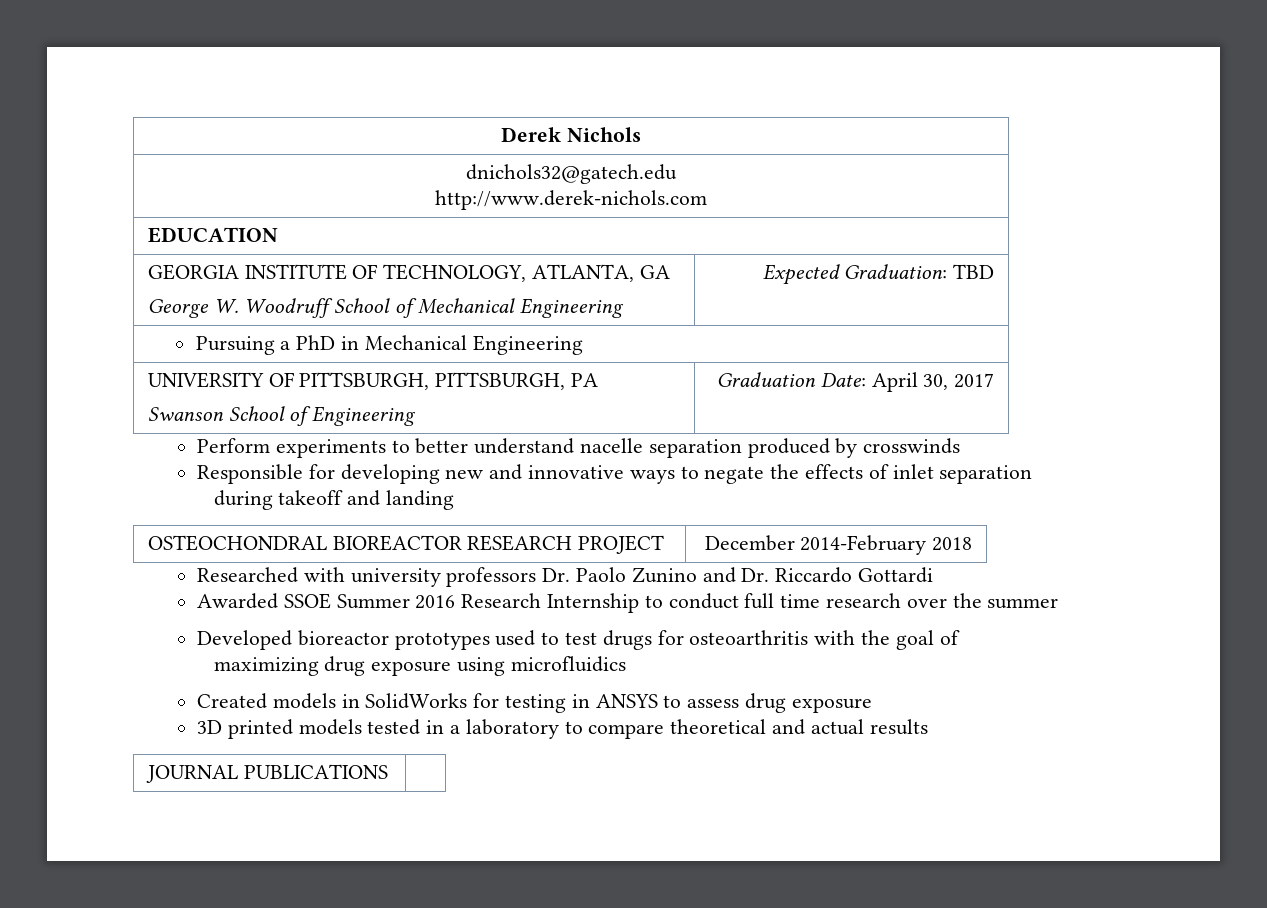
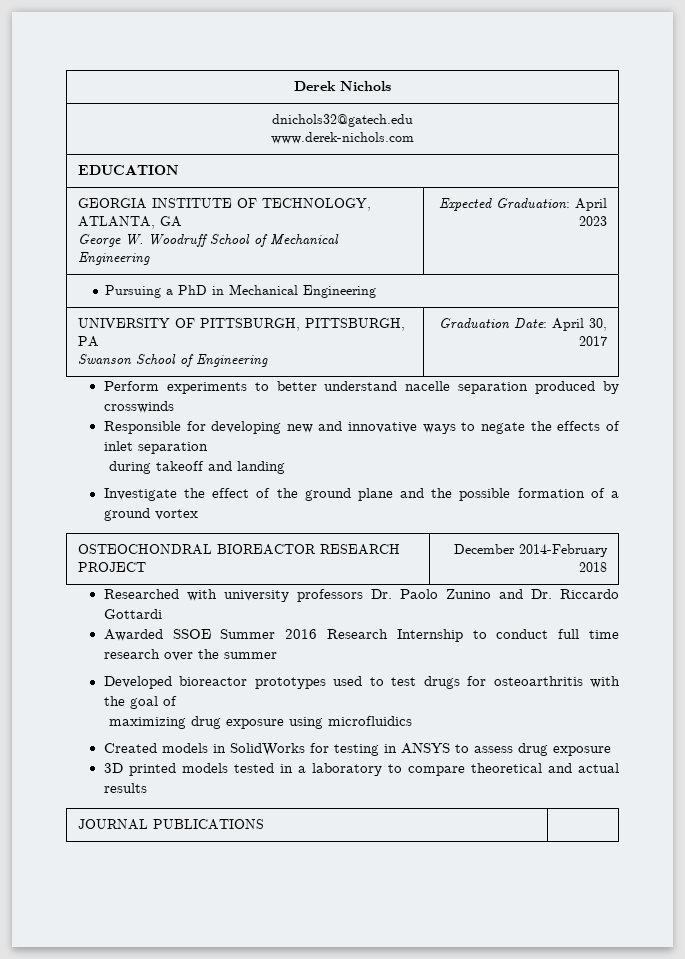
[435,190,707,210] http://www.derek-nichols.com -> [271,132,414,144] www.derek-nichols.com
[953,264,995,279] TBD -> [575,198,608,211] [579,216,608,226] April 2023
(454, 500) none -> [103,488,619,501] [103,508,198,521] // Investigate the effect of the ground plane and the possible formation of a ground vortex

